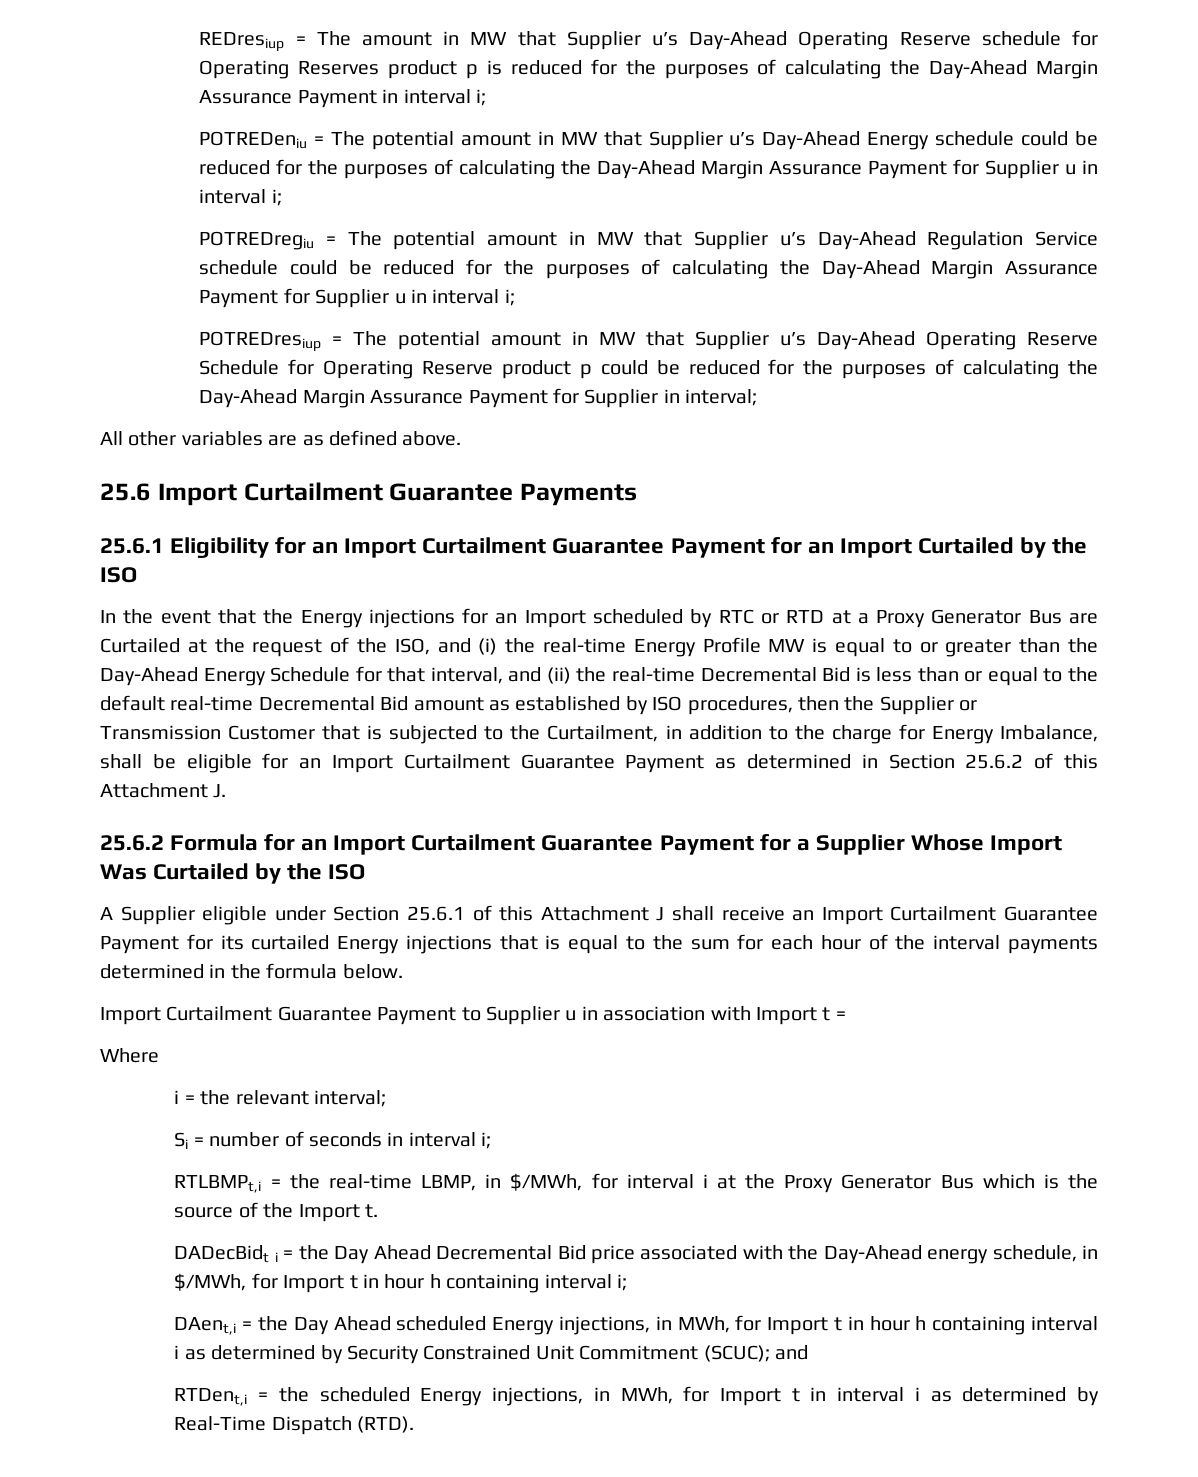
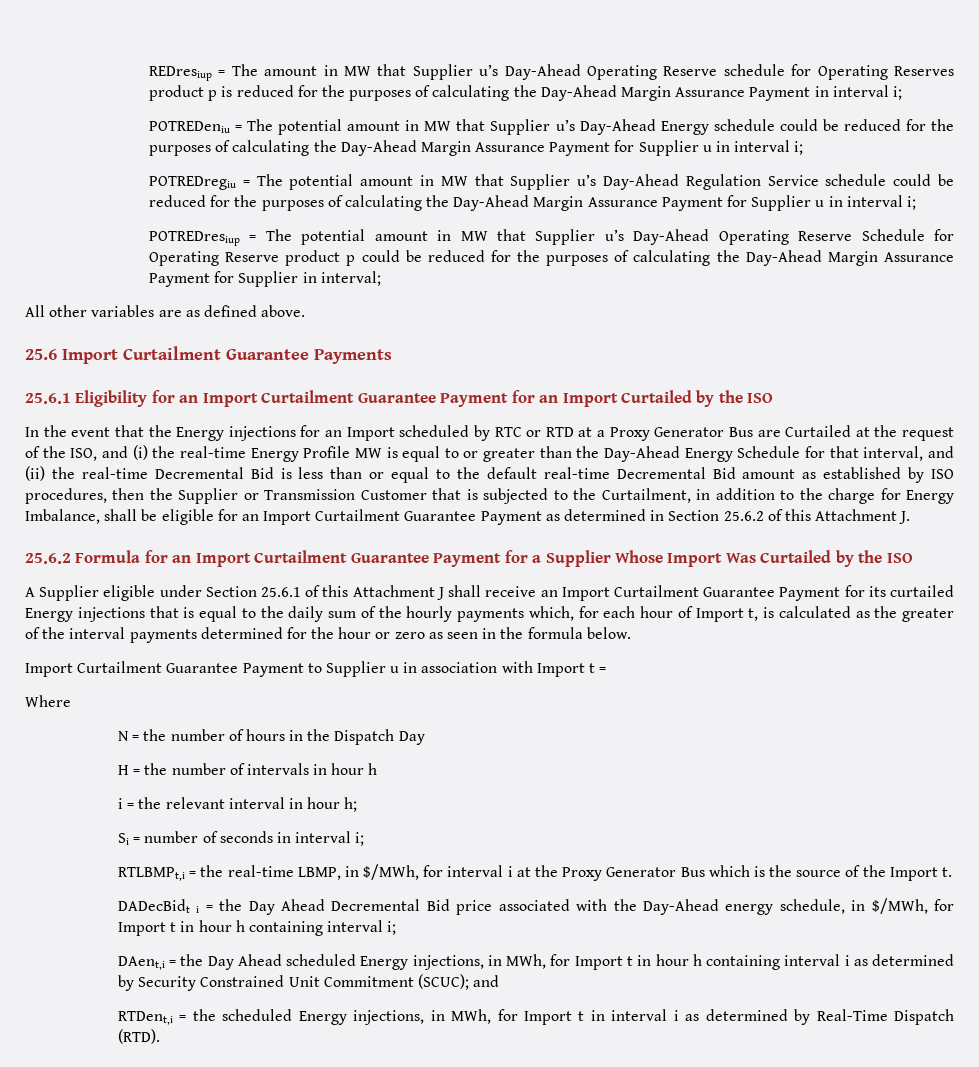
[690,934,1099,954] [100,964,204,979] sum for each hour of the interval payments determined -> [288,606,954,622] [25,627,479,643] daily sum of the hourly payments which, for each hour of Import t, is calculated as the greater of the interval payments determined for the hour or zero as seen
(159, 1055) none -> [117,729,425,745] [117,763,378,775] // N = the number of hours in the Dispatch Day // H = the number of intervals in hour h
[314,1090,387,1107] interval; -> [228,797,358,812] interval in hour h;

